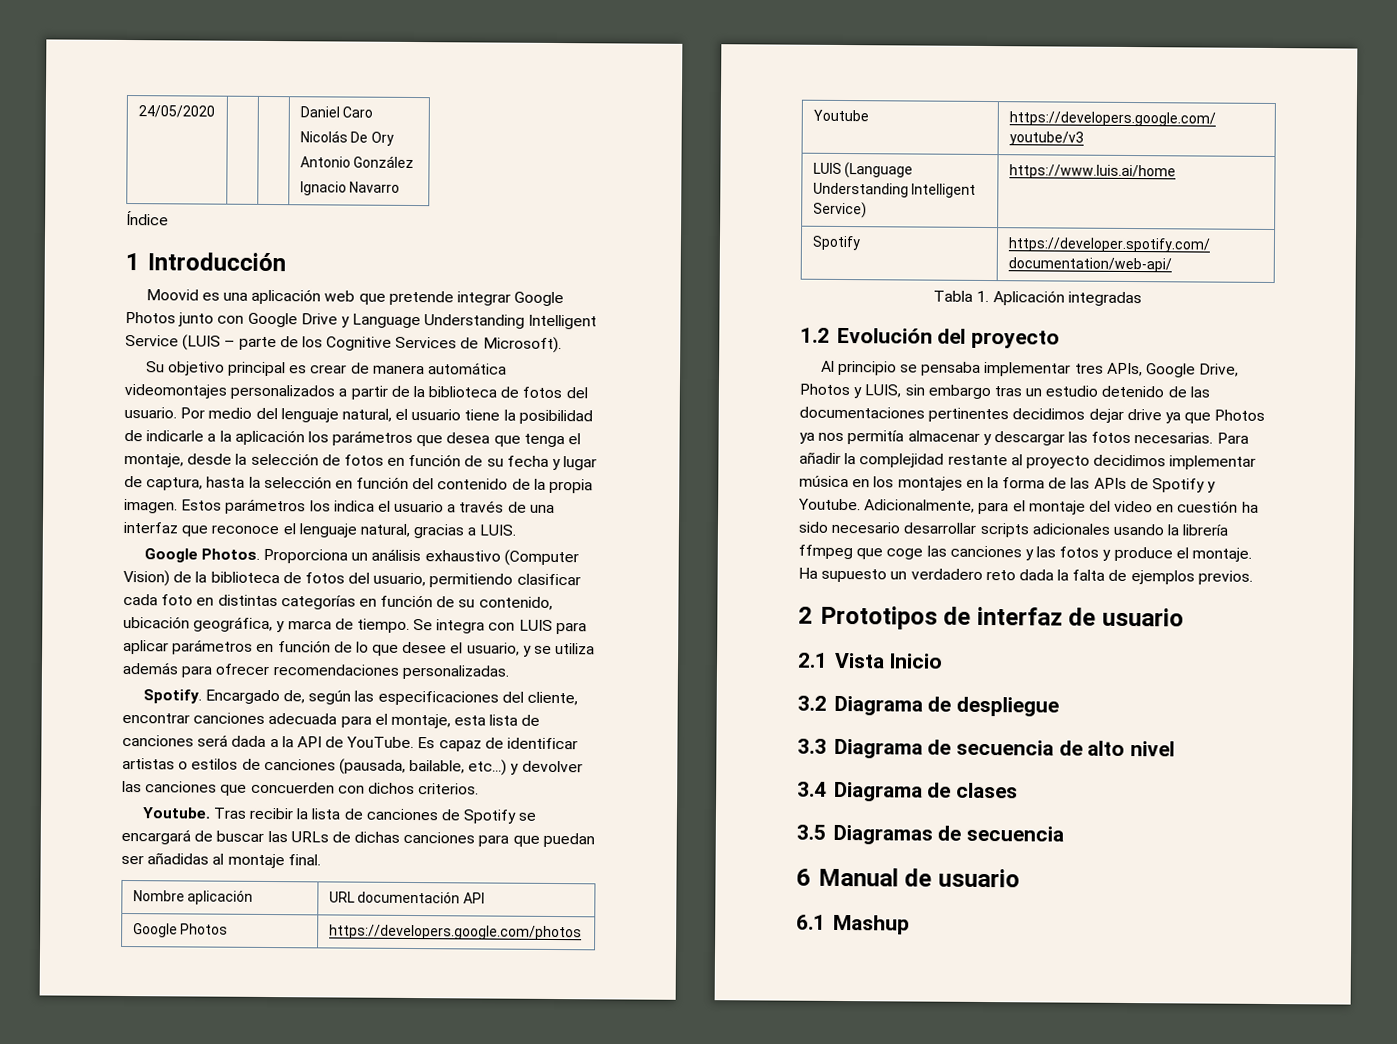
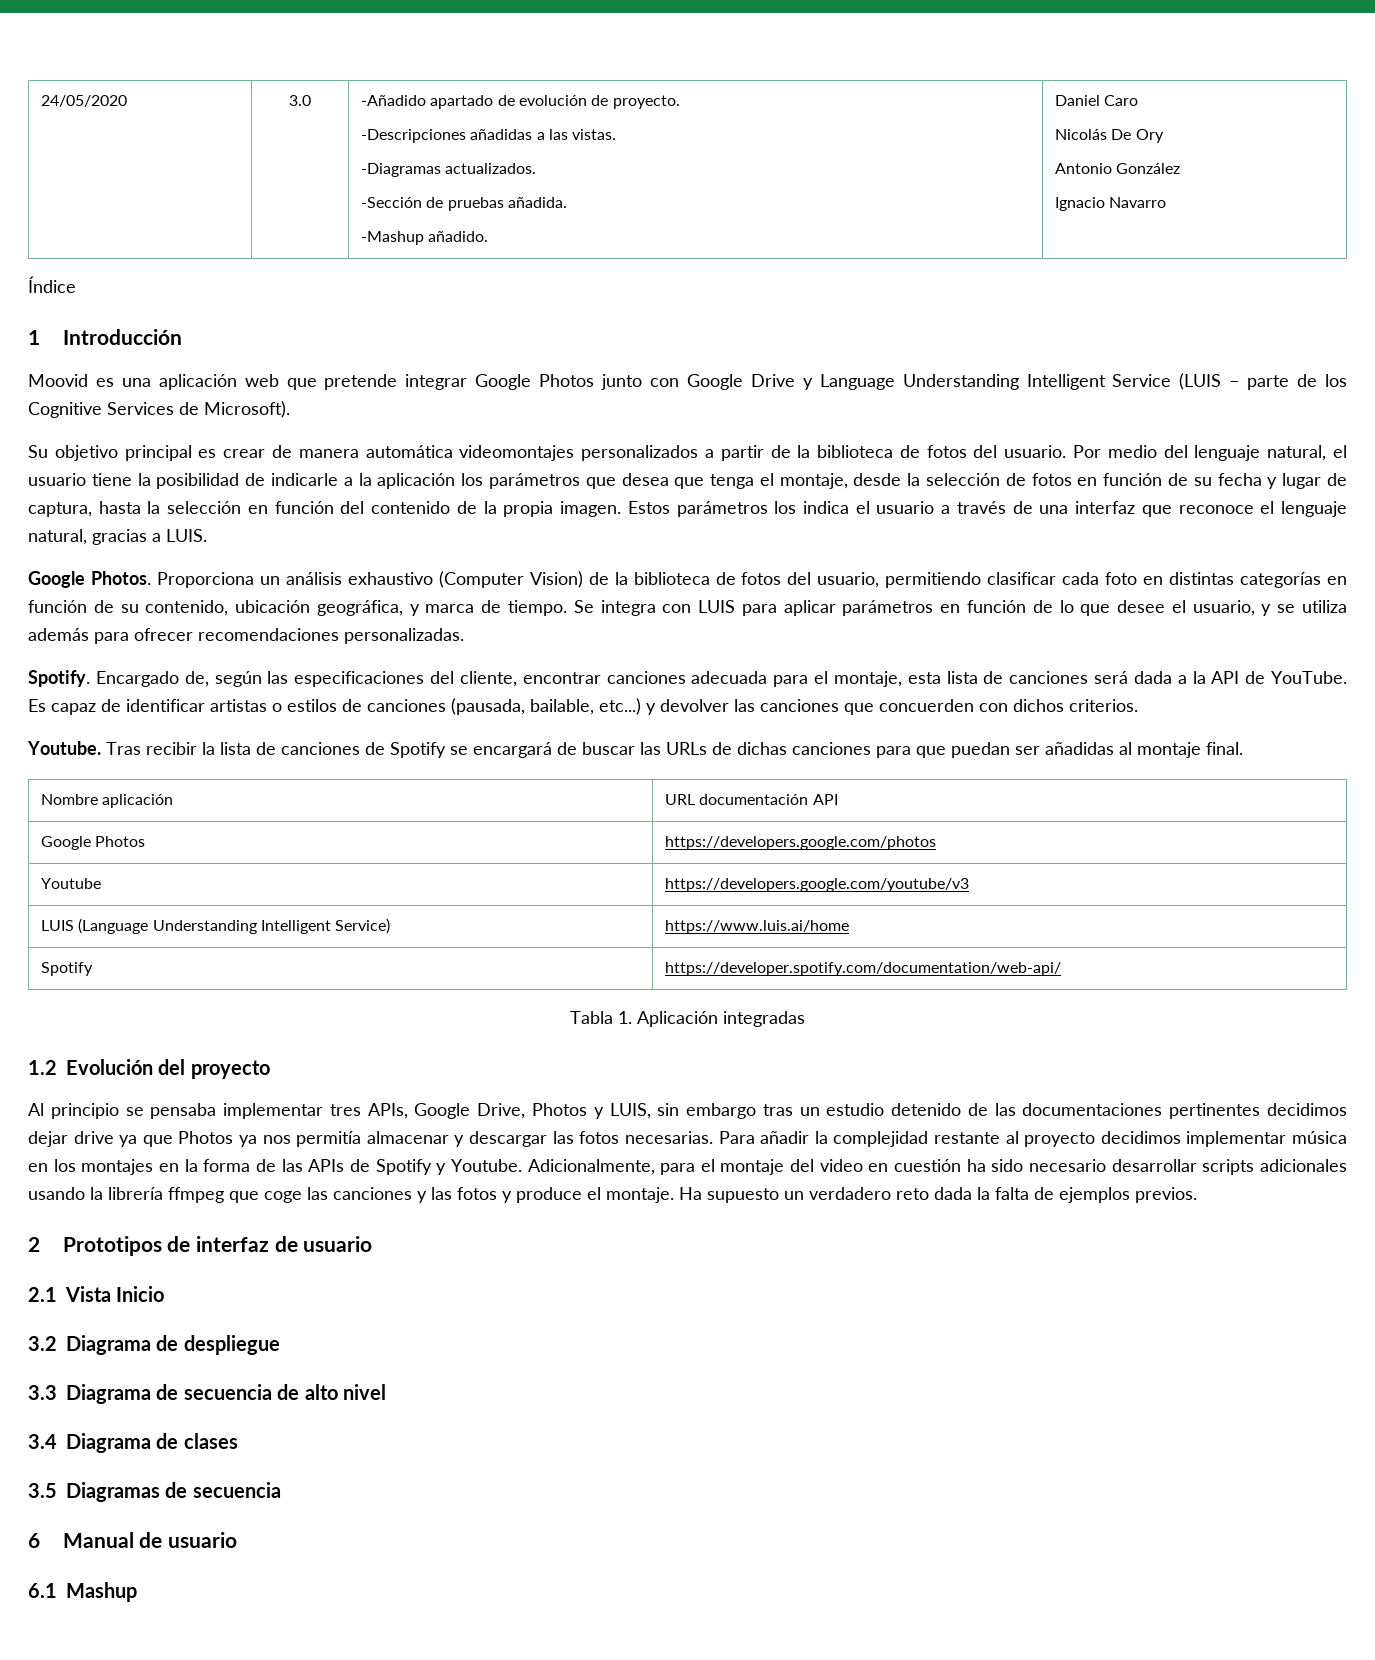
(215, 111) | -> [289,95,311,106] [361,95,680,109] [361,129,617,143] [361,163,537,177] [361,197,568,211] [361,231,489,245] 3.0 | -Añadido apartado de evolución de proyecto. // -Descripciones añadidas a las vistas. // -Diagramas actualizados. // -Sección de pruebas añadida. // -Mashup añadido.

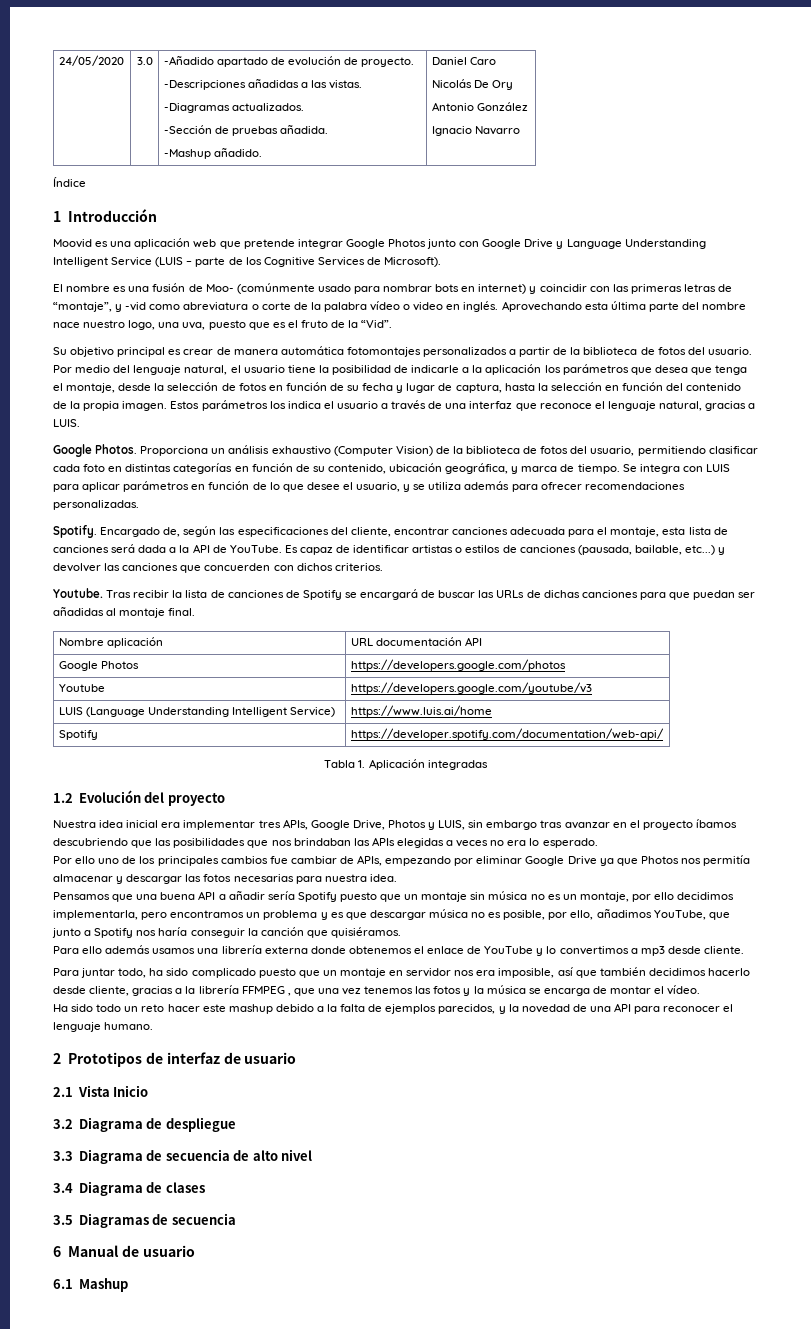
(290, 409) none -> [53,283,733,294] [53,301,747,312] [53,320,393,330] // El nombre es una fusión de Moo- (comúnmente usado para nombrar bots en internet) y coincidir con las primeras letras de “montaje”, y -vid como abreviatura o corte de la palabra vídeo o video en inglés. Aprovechando esta última parte del nombre nace nuestro logo, una uva, puesto que es el fruto de la “Vid”.
[459,445,575,461] videomontajes -> [346,347,421,357] fotomontajes
[28,1103,217,1119] Al principio se pensaba -> [53,820,181,828] Nuestra idea inicial era
[799,1103,1347,1119] [28,1131,114,1147] un estudio detenido de las documentaciones pertinentes decidimos dejar drive -> [564,819,737,830] [53,837,598,848] [53,855,597,866] avanzar en el proyecto íbamos descubriendo que las posibilidades que nos brindaban las APIs elegidas a veces no era lo esperado. // Por ello uno de los principales cambios fue cambiar de APIs, empezando por eliminar Google Drive
[239,1135,258,1147] ya -> (679, 860) none
[624,1131,1347,1147] [28,1159,1348,1175] [28,1187,1197,1203] necesarias. Para añadir la complejidad restante al proyecto decidimos implementar música en los montajes en la forma de las APIs de Spotify y Youtube. Adicionalmente, para el montaje del video en cuestión ha sido necesario desarrollar scripts adicionales usando la librería ffmpeg que coge las canciones y las fotos y produce el montaje. Ha supuesto un verdadero reto dada la falta de ejemplos previos. -> [233,874,397,884] [53,891,735,902] [53,909,730,920] [52,927,401,938] [53,945,744,956] [53,967,750,978] [53,985,701,996] [53,1003,734,1014] [53,1022,154,1032] necesarias para nuestra idea. // Pensamos que una buena API a añadir sería Spotify puesto que un montaje sin música no es un montaje, por ello decidimos implementarla, pero encontramos un problema y es que descargar música no es posible, por ello, añadimos YouTube, que junto a Spotify nos haría conseguir la canción que quisiéramos. // Para ello además usamos una librería externa donde obtenemos el enlace de YouTube y lo convertimos a mp3 desde cliente. // Para juntar todo, ha sido complicado puesto que un montaje en servidor nos era imposible, así que también decidimos hacerlo desde cliente, gracias a la librería FFMPEG , que una vez tenemos las fotos y la música se encarga de montar el vídeo. // Ha sido todo un reto hacer este mashup debido a la falta de ejemplos parecidos, y la novedad de una API para reconocer el lenguaje humano.

